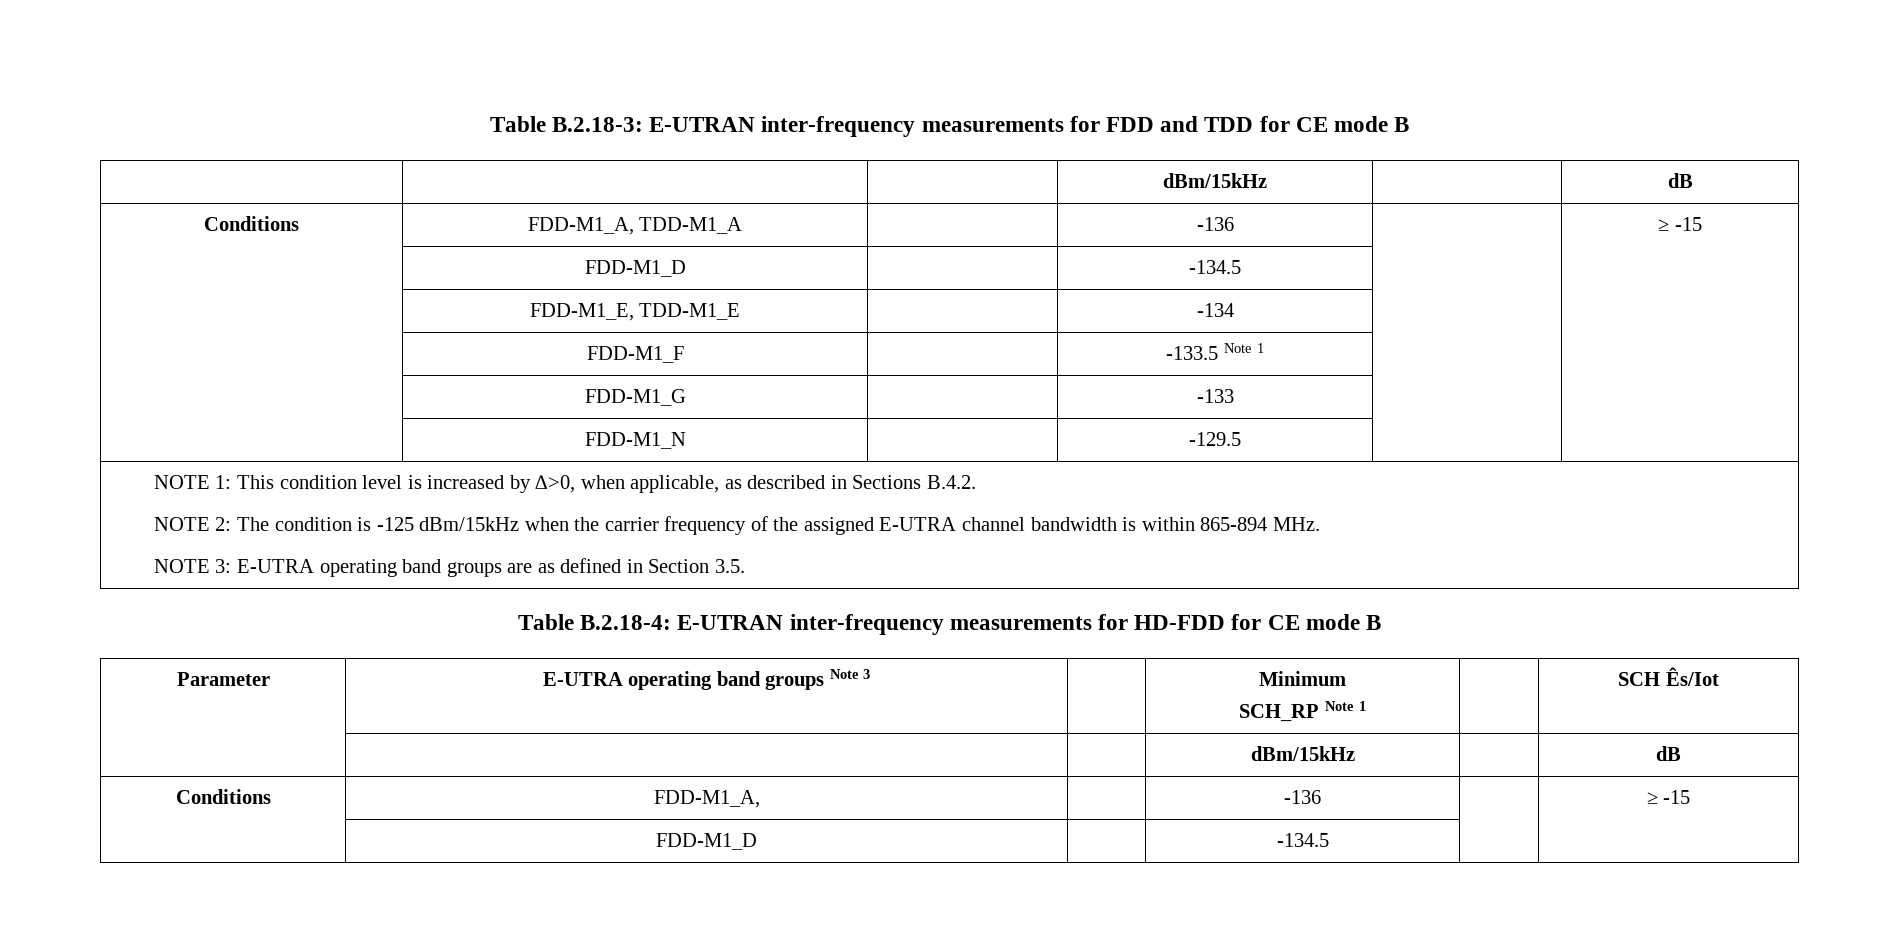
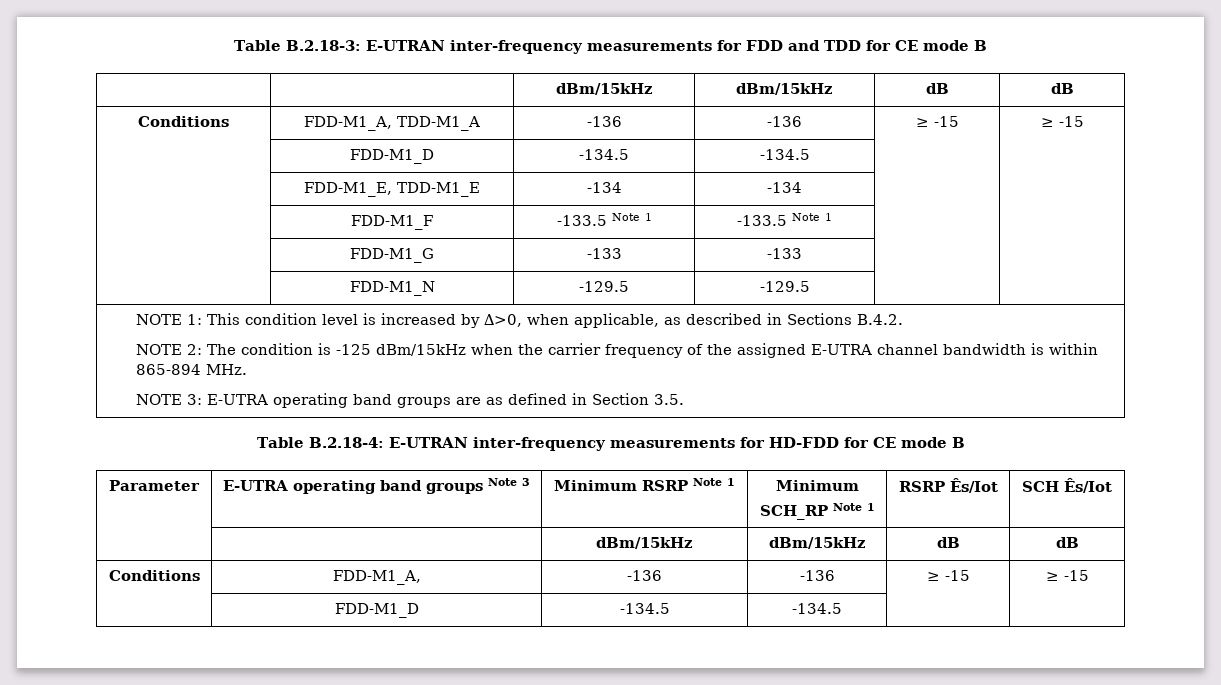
[1163,173,1267,188] | dBm/15kHz | -> [555,83,653,95] [736,83,833,95] [925,83,949,94] dBm/15kHz | dBm/15kHz | dB
[1196,217,1234,231] [1658,217,1702,231] [584,260,686,277] | -136 | | ≥ -15 // | FDD-M1_D | -> [586,116,622,127] [767,116,802,127] [915,116,959,127] [1040,116,1084,127] [350,149,434,164] [579,149,629,160] -136 | -136 | ≥ -15 | ≥ -15 // | FDD-M1_D | -134.5
(741, 311) none -> [586,182,622,193] -134
(684, 354) none -> [556,213,652,226] -133.5 Note 1
(686, 397) none -> [586,248,622,259] -133
(686, 440) none -> [579,281,629,292] -129.5
(871, 674) none -> [554,478,735,491] Minimum RSRP Note 1
(1366, 706) none -> [898,478,998,493] RSRP Ês/Iot
[1250,746,1355,761] | dBm/15kHz | -> [596,537,693,549] [768,537,866,549] [936,537,960,548] dBm/15kHz | dBm/15kHz | dB
[1284,790,1321,804] [1646,790,1691,804] [656,833,757,850] | -136 | | ≥ -15 // | FDD-M1_D | -> [627,570,662,581] [799,570,835,581] [926,570,970,581] [1045,570,1089,581] [334,603,419,618] [619,603,670,614] -136 | -136 | ≥ -15 | ≥ -15 // | FDD-M1_D | -134.5

